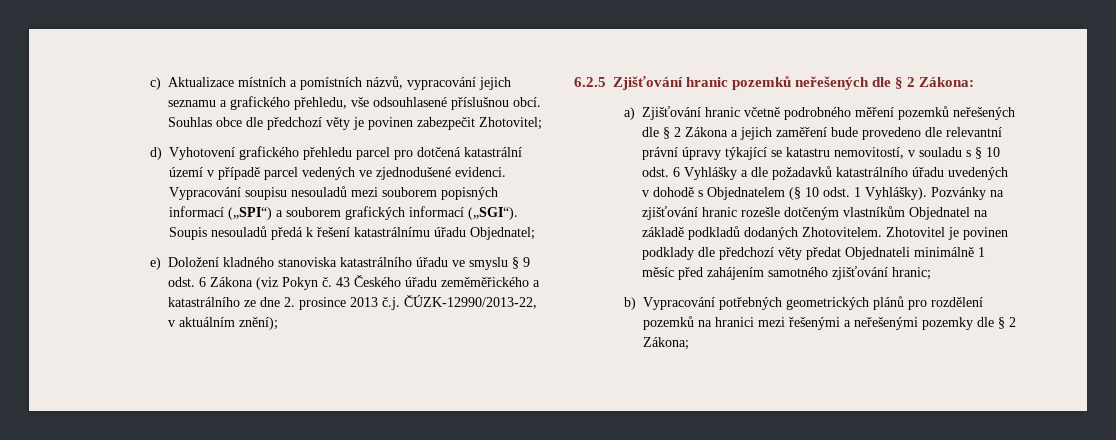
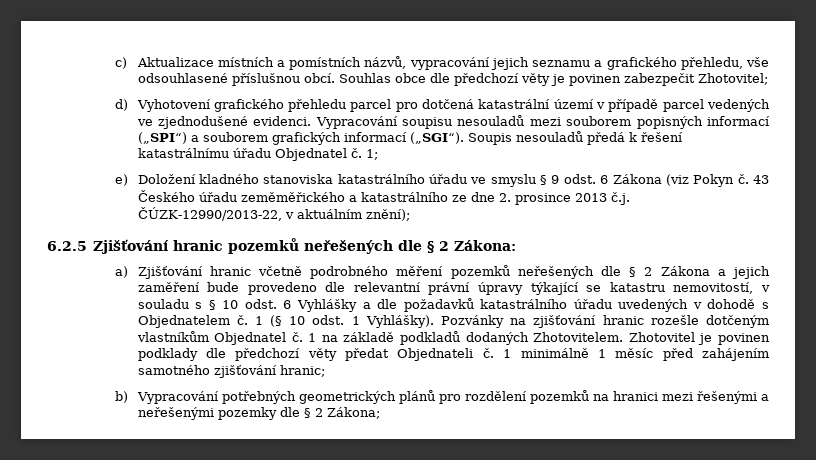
[469,227,535,240] Objednatel; -> [274,148,378,161] Objednatel č. 1;
(785, 193) none -> [236,315,263,325] č. 1
(970, 213) none -> [291,332,317,342] č. 1
(910, 253) none -> [482,348,512,358] č. 1

